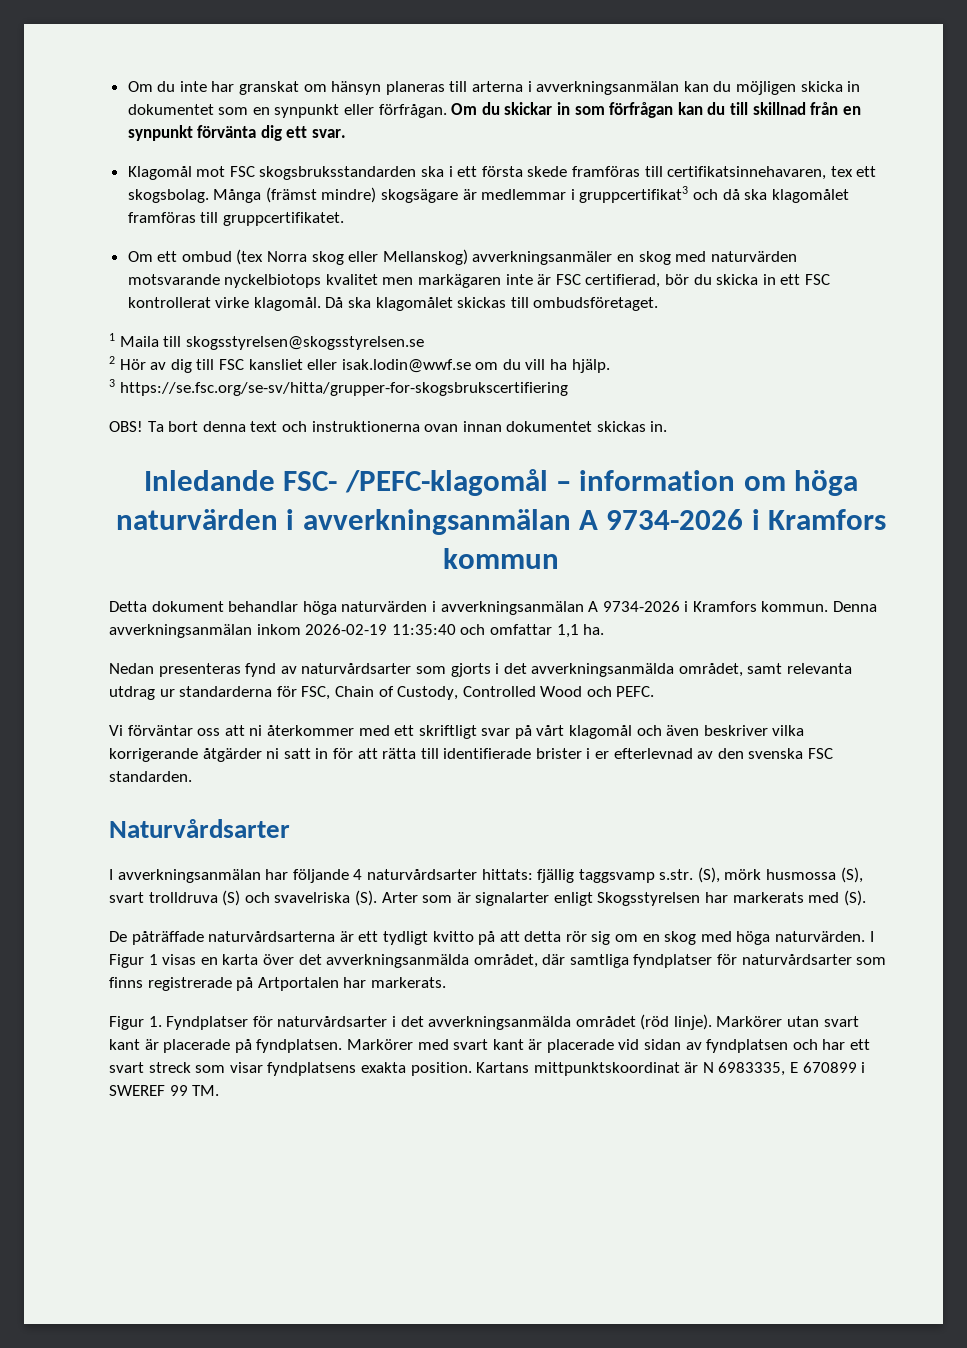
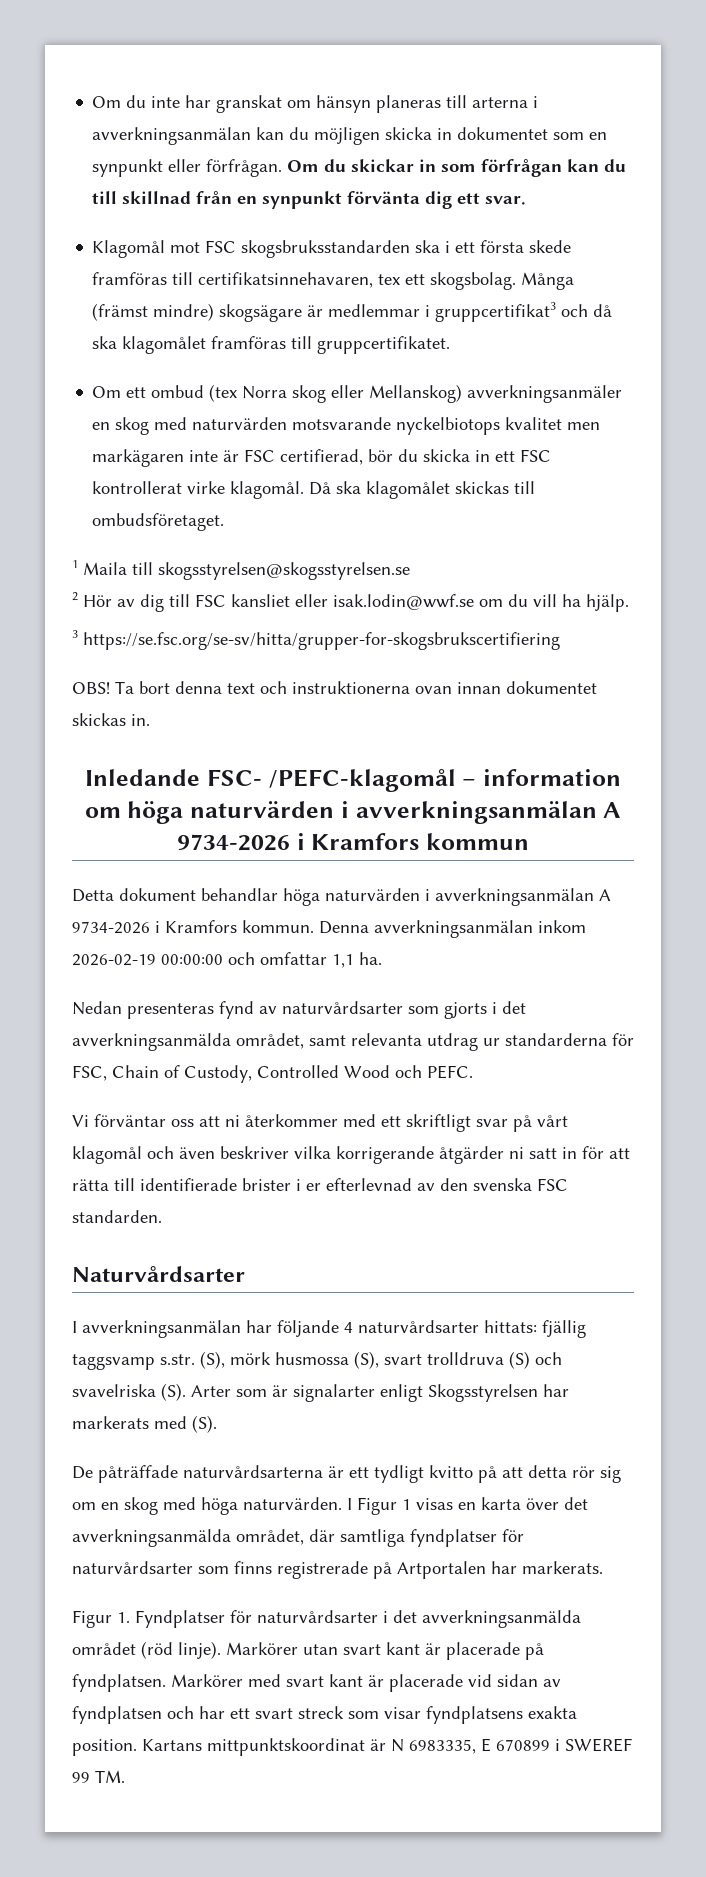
[391,624,456,635] 11:35:40 -> [161,954,223,965] 00:00:00

